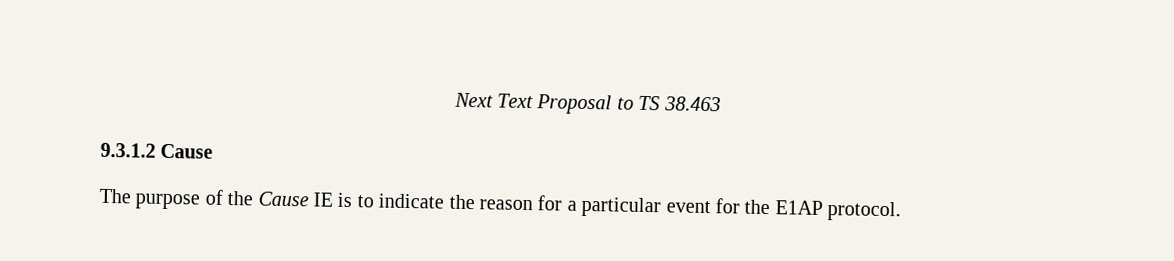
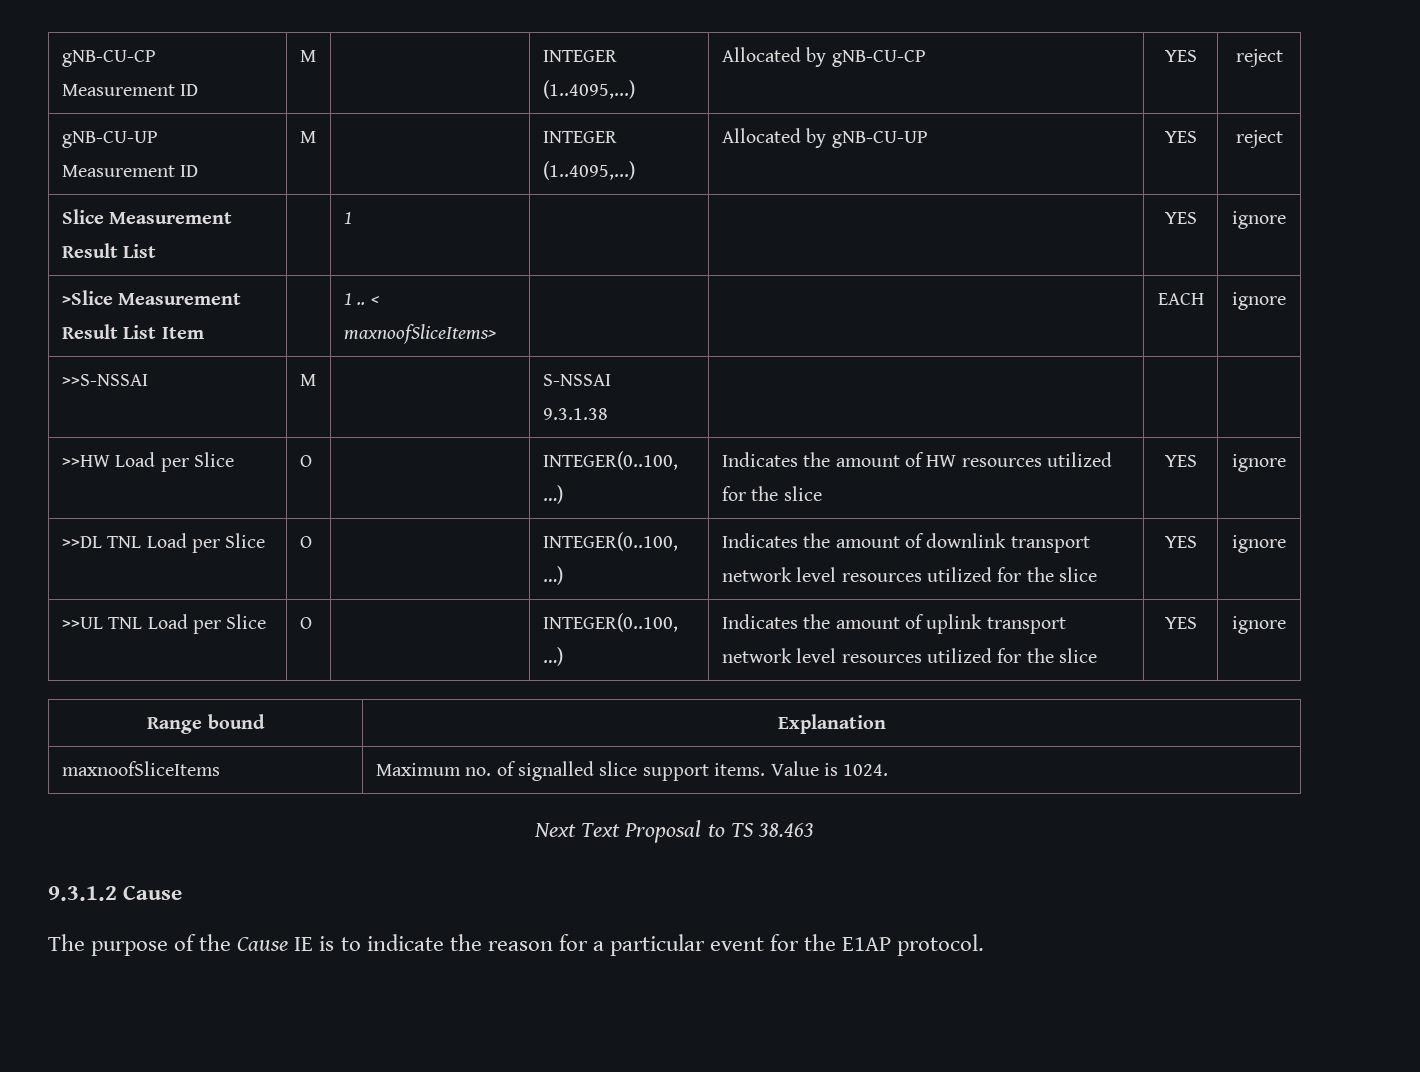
(453, 100) none -> [61,50,156,67] [61,84,199,96] [299,50,316,62] [542,50,617,62] [542,80,635,99] [721,47,926,67] [1164,50,1197,62] [1235,49,1283,67] [61,131,158,148] [61,165,199,177] [299,131,316,143] [542,131,617,143] [542,161,635,180] [721,128,928,148] [1164,131,1197,143] [1235,130,1283,148] [61,209,233,224] [61,243,157,258] [343,212,352,224] [1164,212,1197,224] [1232,211,1286,229] [61,290,242,305] [61,324,204,339] [343,293,380,305] [343,324,496,344] [1157,293,1204,305] [1232,292,1286,310] [61,374,148,386] [299,374,316,386] [542,374,611,386] [542,408,608,420] [61,452,234,472] [299,455,312,467] [542,451,678,470] [542,485,563,504] [721,452,1113,467] [721,486,822,501] [1164,455,1197,467] [1232,454,1286,472] [61,533,266,553] [299,536,312,548] [542,532,678,551] [542,566,563,585] [721,533,1090,553] [721,567,1098,582] [1164,536,1197,548] [1232,535,1286,553] [61,614,267,634] [299,617,312,629] [542,613,678,632] [542,647,563,666] [721,614,1066,634] [721,648,1098,663] [1164,617,1197,629] [1232,616,1286,634] [147,714,265,734] [777,714,886,734] [61,761,220,776] [375,761,889,781] gNB-CU-CP Measurement ID | M | | INTEGER (1..4095,...) | Allocated by gNB-CU-CP | YES | reject // gNB-CU-UP Measurement ID | M | | INTEGER (1..4095,...) | Allocated by gNB-CU-UP | YES | reject // Slice Measurement Result List | | 1 | | | YES | ignore // >Slice Measurement Result List Item | | 1 .. < maxnoofSliceItems> | | | EACH | ignore // >>S-NSSAI | M | | S-NSSAI // 9.3.1.38 | | | // >>HW Load per Slice | O | | INTEGER(0..100, …) | Indicates the amount of HW resources utilized for the slice | YES | ignore // >>DL TNL Load per Slice | O | | INTEGER(0..100, …) | Indicates the amount of downlink transport network level resources utilized for the slice | YES | ignore // >>UL TNL Load per Slice | O | | INTEGER(0..100, …) | Indicates the amount of uplink transport network level resources utilized for the slice | YES | ignore // Range bound | Explanation // maxnoofSliceItems | Maximum no. of signalled slice support items. Value is 1024. //

